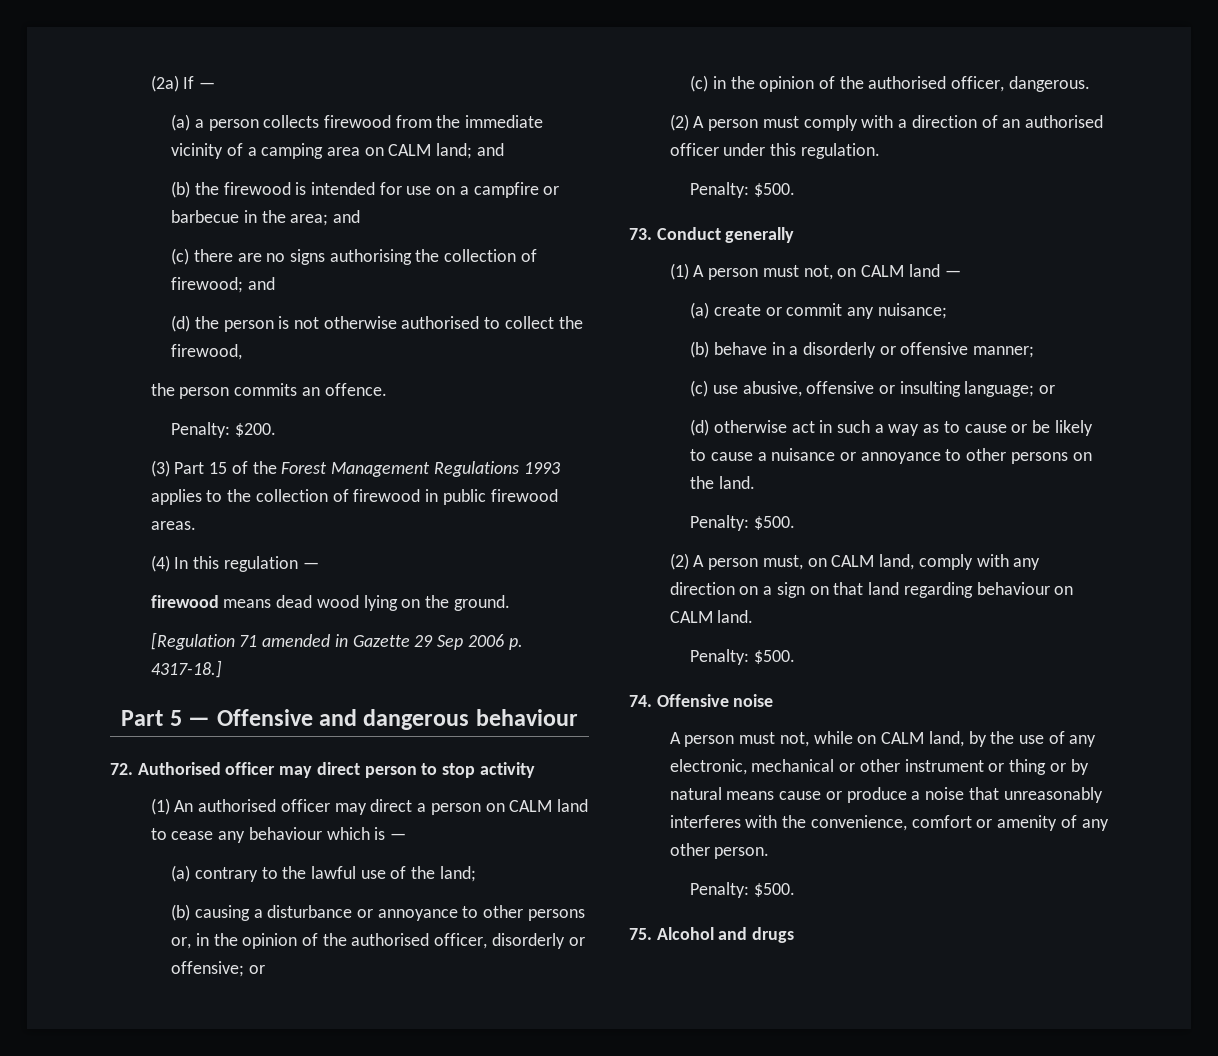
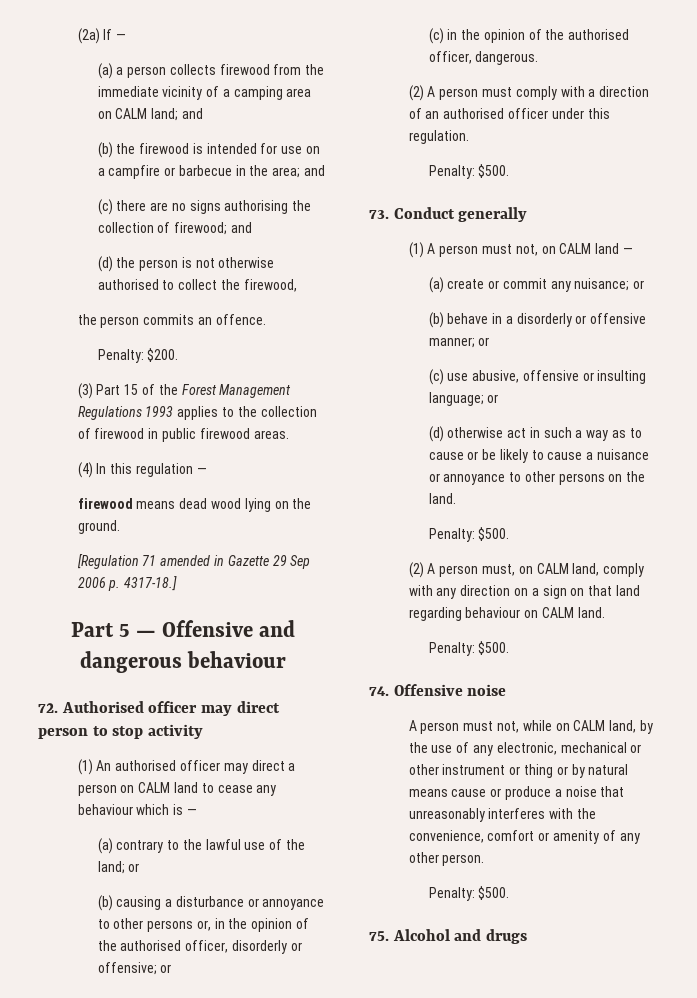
(476, 874) none -> [128,863,140,872] or
(947, 311) none -> [633,280,645,289] or
(1035, 352) none -> [478,337,490,346] or

